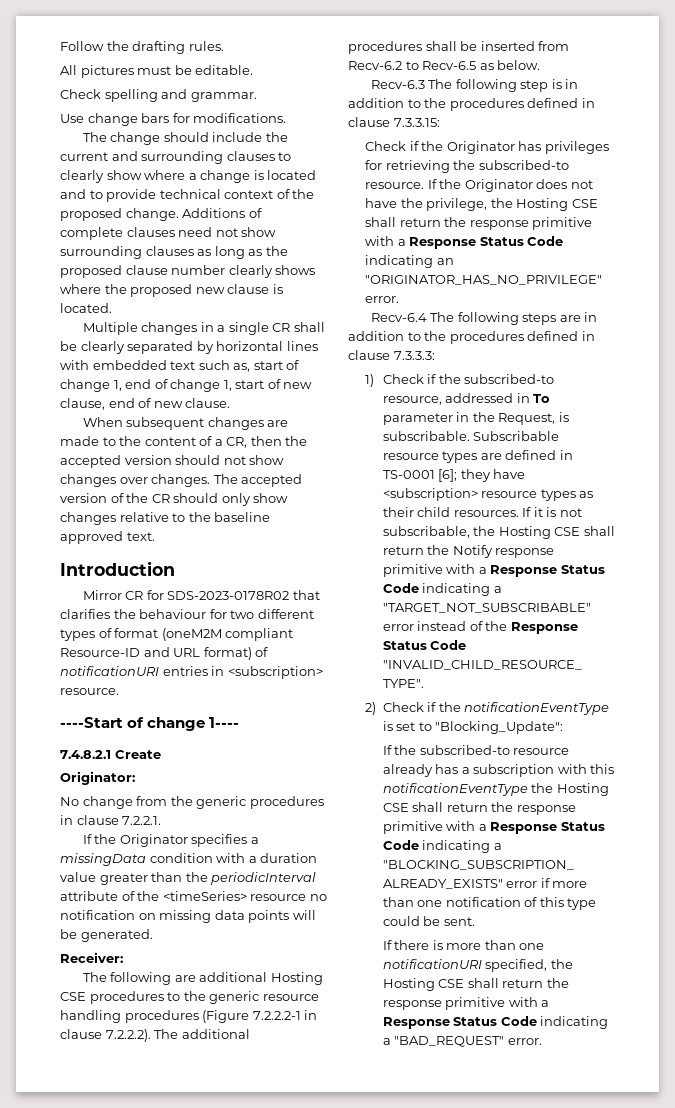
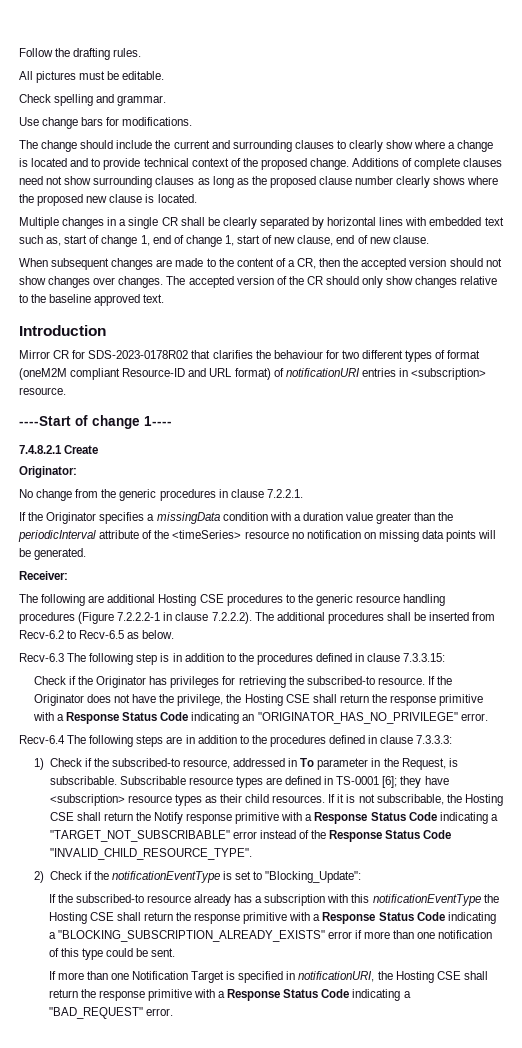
[394,940,545,950] [382,959,548,972] there is more than one notificationURI specified, -> [57,971,375,983] more than one Notification Target is specified in notificationURI,

